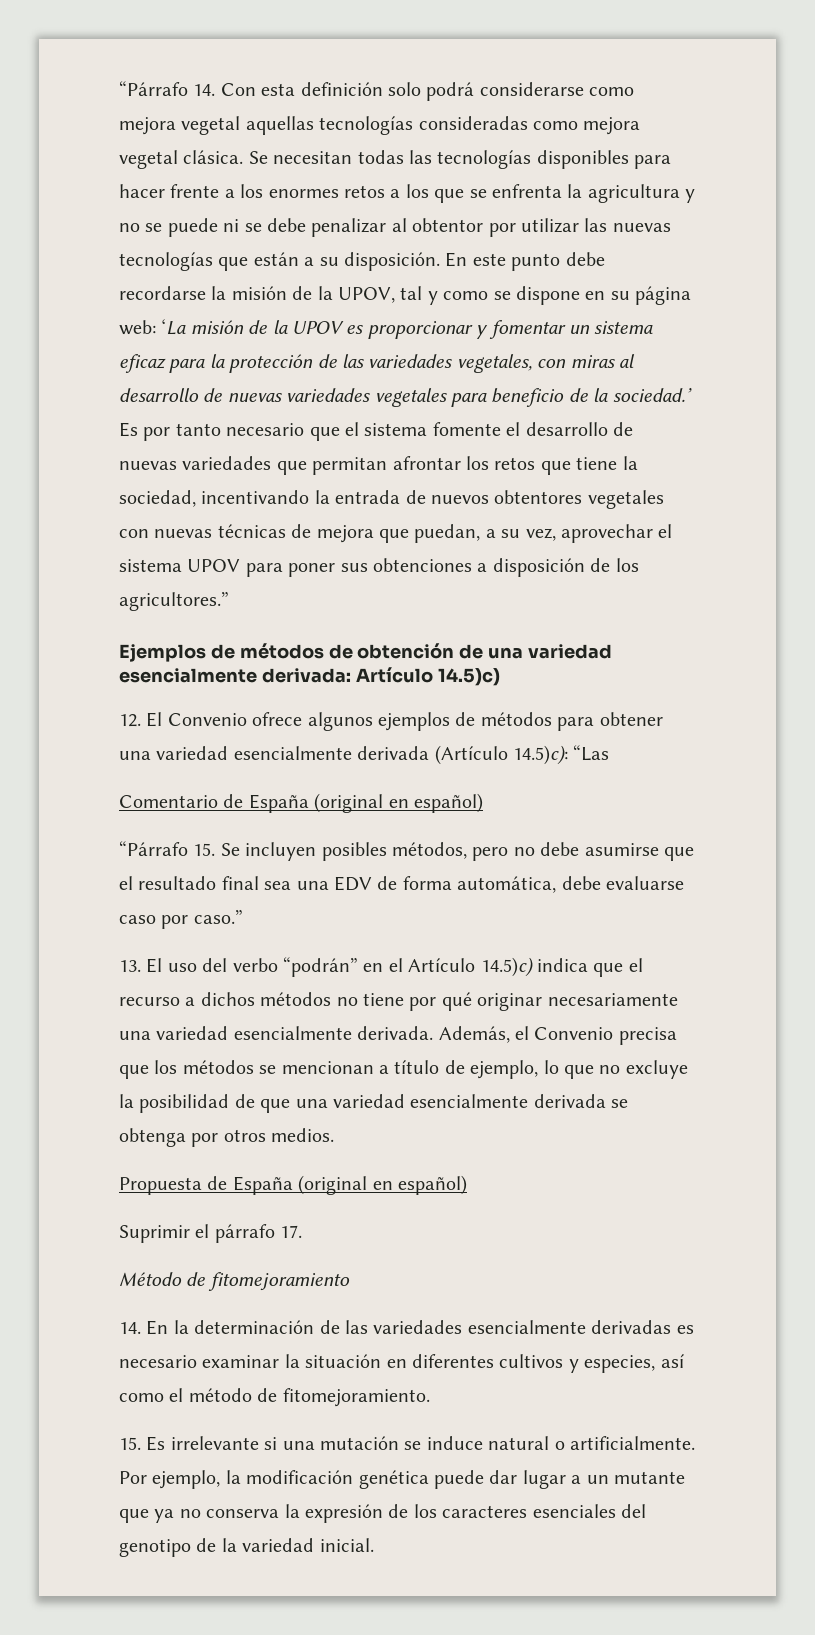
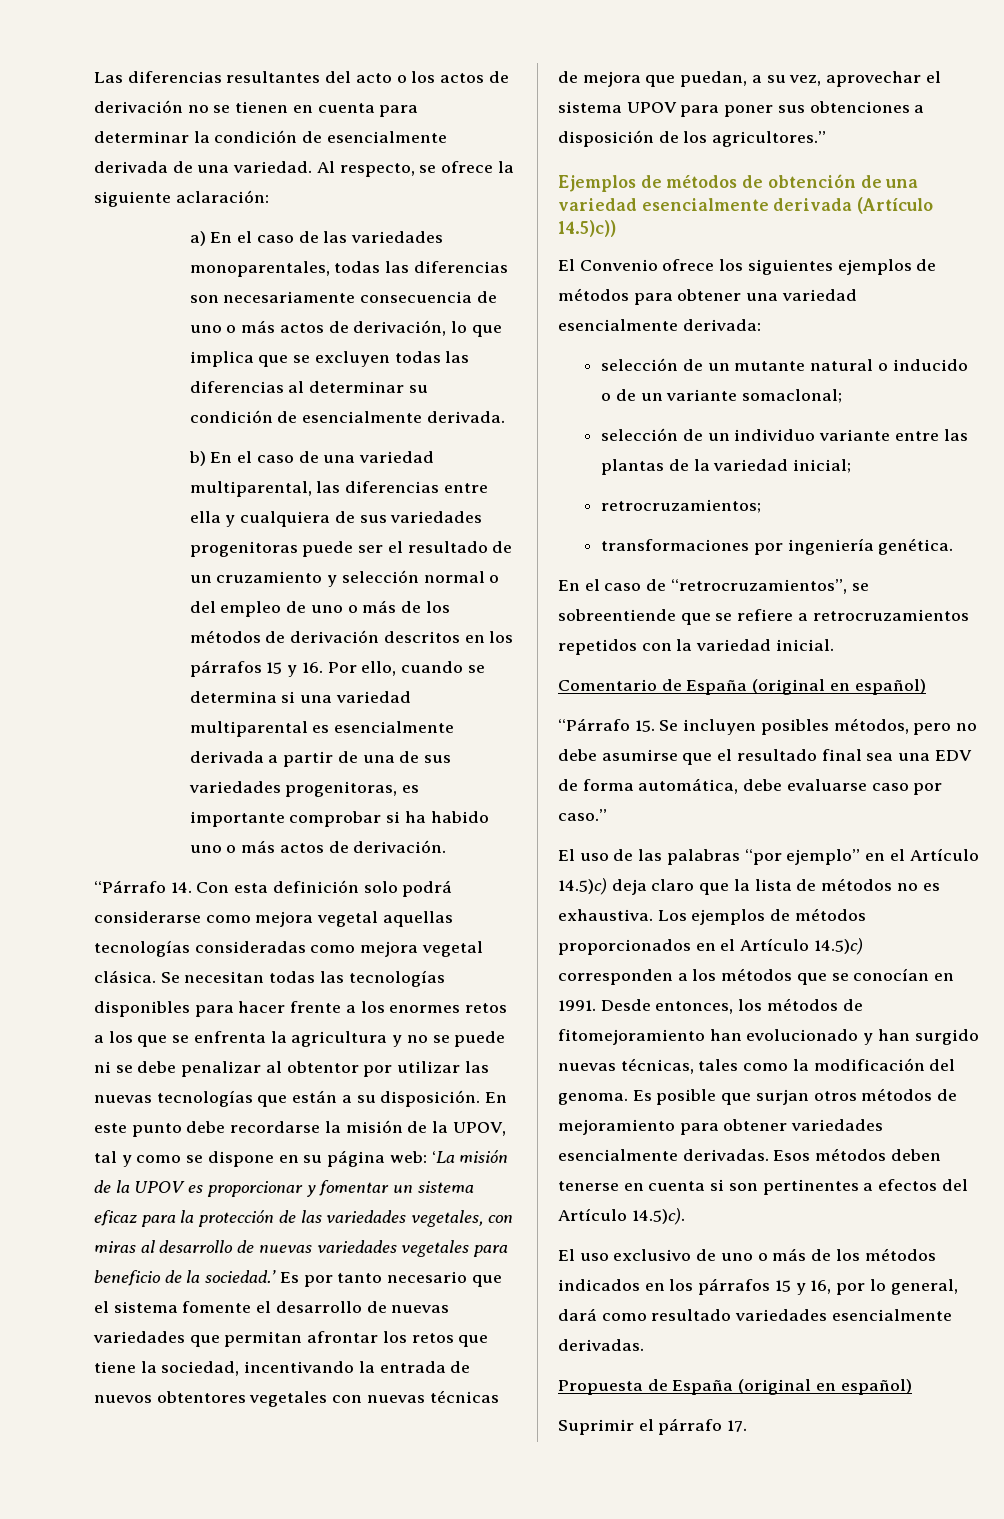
(119, 88) none -> [94,71,509,83] [94,100,419,117] [94,130,447,143] [94,161,514,177] [94,190,269,207] [189,231,444,246] [189,261,508,277] [189,291,497,303] [189,320,502,337] [189,351,470,367] [189,381,428,393] [189,410,505,423] [188,451,435,466] [189,481,488,497] [189,511,483,527] [189,541,513,557] [189,570,500,587] [189,600,450,617] [189,630,514,643] [189,660,485,677] [189,691,411,703] [189,721,455,737] [189,751,452,767] [188,781,420,797] [189,811,489,827] [189,840,447,853] Las diferencias resultantes del acto o los actos de derivación no se tienen en cuenta para determinar la condición de esencialmente derivada de una variedad. Al respecto, se ofrece la siguiente aclaración: // a) En el caso de las variedades monoparentales, todas las diferencias son necesariamente consecuencia de uno o más actos de derivación, lo que implica que se excluyen todas las diferencias al determinar su condición de esencialmente derivada. // b) En el caso de una variedad multiparental, las diferencias entre ella y cualquiera de sus variedades progenitoras puede ser el resultado de un cruzamiento y selección normal o del empleo de uno o más de los métodos de derivación descritos en los párrafos 15 y 16. Por ello, cuando se determina si una variedad multiparental es esencialmente derivada a partir de una de sus variedades progenitoras, es importante comprobar si ha habido uno o más actos de derivación. //
[261,667,500,686] [119,714,141,727] derivada: Artículo 14.5)c) // 12. -> [773,197,934,214] [558,220,616,237] derivada (Artículo 14.5)c)) //
[307,712,373,731] algunos -> [719,259,833,275] los siguientes
[357,745,610,765] derivada (Artículo 14.5)c): “Las -> [682,319,761,331] [601,358,968,371] [601,389,843,403] [601,428,968,441] [601,459,852,475] [601,499,762,513] [601,538,954,555] [558,579,869,594] [558,609,969,625] [558,639,834,655] derivada: // selección de un mutante natural o inducido o de un variante somaclonal; // selección de un individuo variante entre las plantas de la variedad inicial; // retrocruzamientos; // transformaciones por ingeniería genética. // En el caso de “retrocruzamientos”, se sobreentiende que se refiere a retrocruzamientos repetidos con la variedad inicial.
[119,957,643,977] [119,992,678,1011] [119,1026,677,1045] [119,1060,688,1079] [119,1094,629,1113] [119,1128,335,1147] 13. El uso del verbo “podrán” en el Artículo 14.5)c) indica que el recurso a dichos métodos no tiene por qué originar necesariamente una variedad esencialmente derivada. Además, el Convenio precisa que los métodos se mencionan a título de ejemplo, lo que no excluye la posibilidad de que una variedad esencialmente derivada se obtenga por otros medios. -> [558,848,979,865] [558,878,940,895] [558,908,866,925] [558,938,863,955] [558,968,955,985] [558,998,863,1014] [558,1029,979,1045] [558,1058,956,1074] [558,1088,958,1105] [558,1119,884,1135] [558,1148,941,1161] [558,1179,968,1195] [558,1208,685,1225] [558,1248,936,1261] [558,1278,958,1295] [558,1308,952,1321] [558,1339,644,1351] El uso de las palabras “por ejemplo” en el Artículo 14.5)c) deja claro que la lista de métodos no es exhaustiva. Los ejemplos de métodos proporcionados en el Artículo 14.5)c) corresponden a los métodos que se conocían en 1991. Desde entonces, los métodos de fitomejoramiento han evolucionado y han surgido nuevas técnicas, tales como la modificación del genoma. Es posible que surjan otros métodos de mejoramiento para obtener variedades esencialmente derivadas. Esos métodos deben tenerse en cuenta si son pertinentes a efectos del Artículo 14.5)c). // El uso exclusivo de uno o más de los métodos indicados en los párrafos 15 y 16, por lo general, dará como resultado variedades esencialmente derivadas.
[119,1272,350,1291] [119,1320,694,1335] [119,1354,684,1373] [119,1388,430,1407] [119,1436,695,1451] [119,1470,685,1489] [119,1504,646,1523] [119,1538,374,1557] // Método de fitomejoramiento // 14. En la determinación de las variedades esencialmente derivadas es necesario examinar la situación en diferentes cultivos y especies, así como el método de fitomejoramiento. // 15. Es irrelevante si una mutación se induce natural o artificialmente. Por ejemplo, la modificación genética puede dar lugar a un mutante que ya no conserva la expresión de los caracteres esenciales del genotipo de la variedad inicial. -> (748, 1426) none

